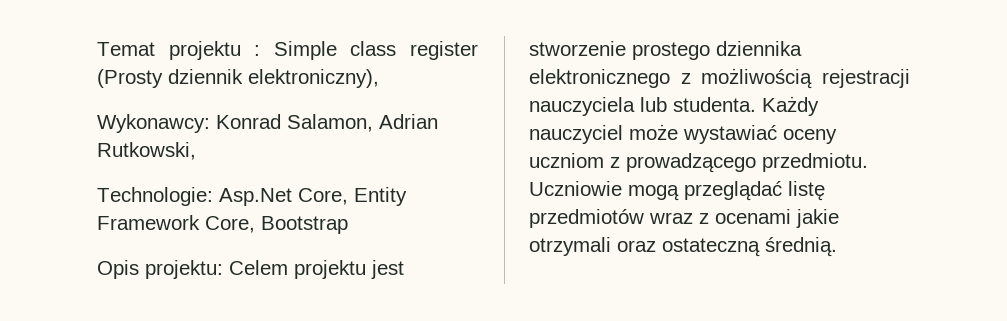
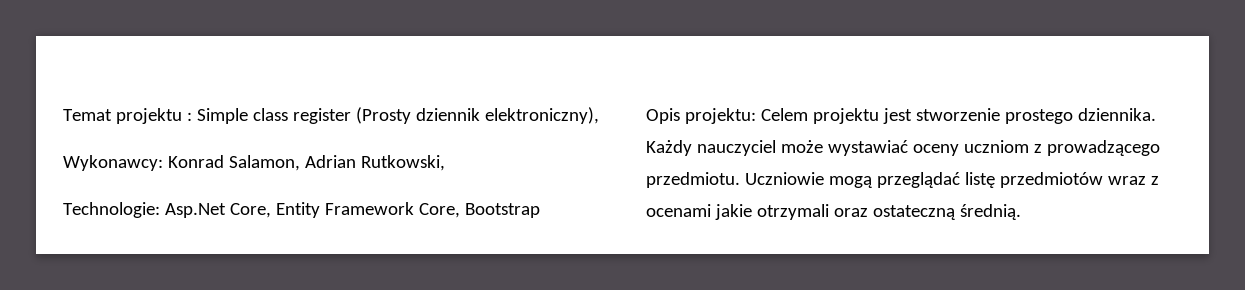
[716,41,802,56] [529,68,910,89] [529,97,756,116] dziennika elektronicznego z możliwością rejestracji nauczyciela lub studenta. -> [1077,108,1156,121] dziennika.

